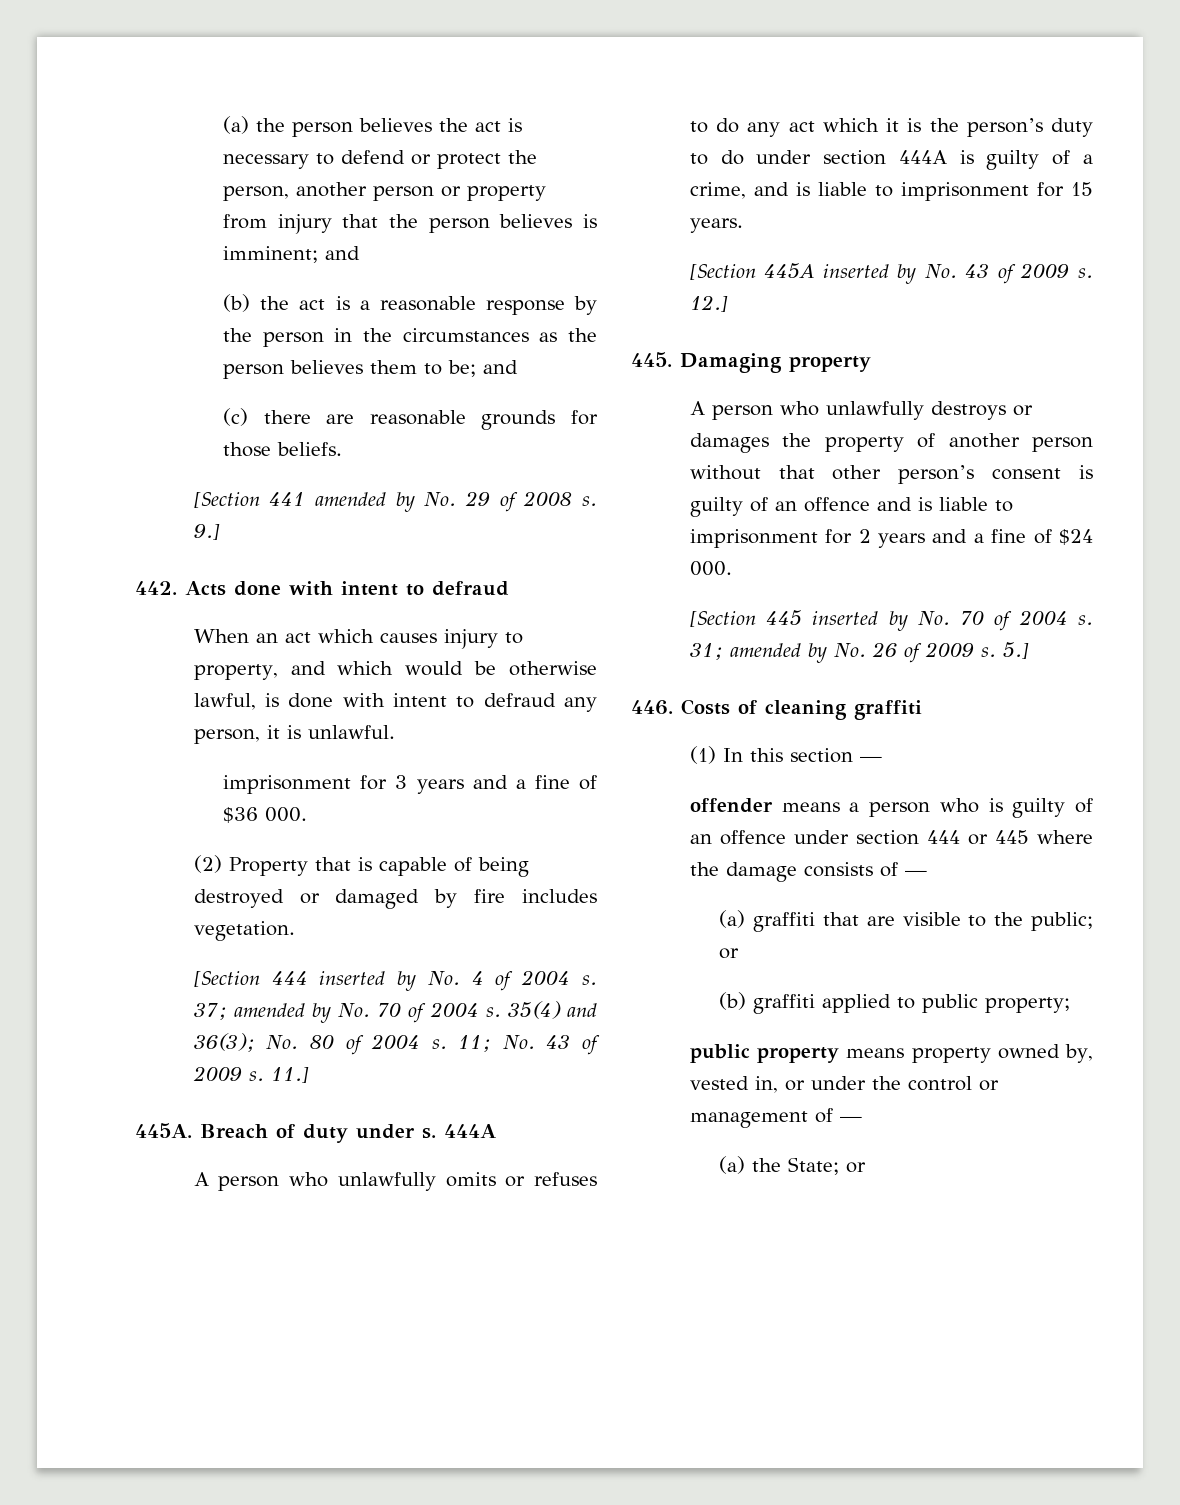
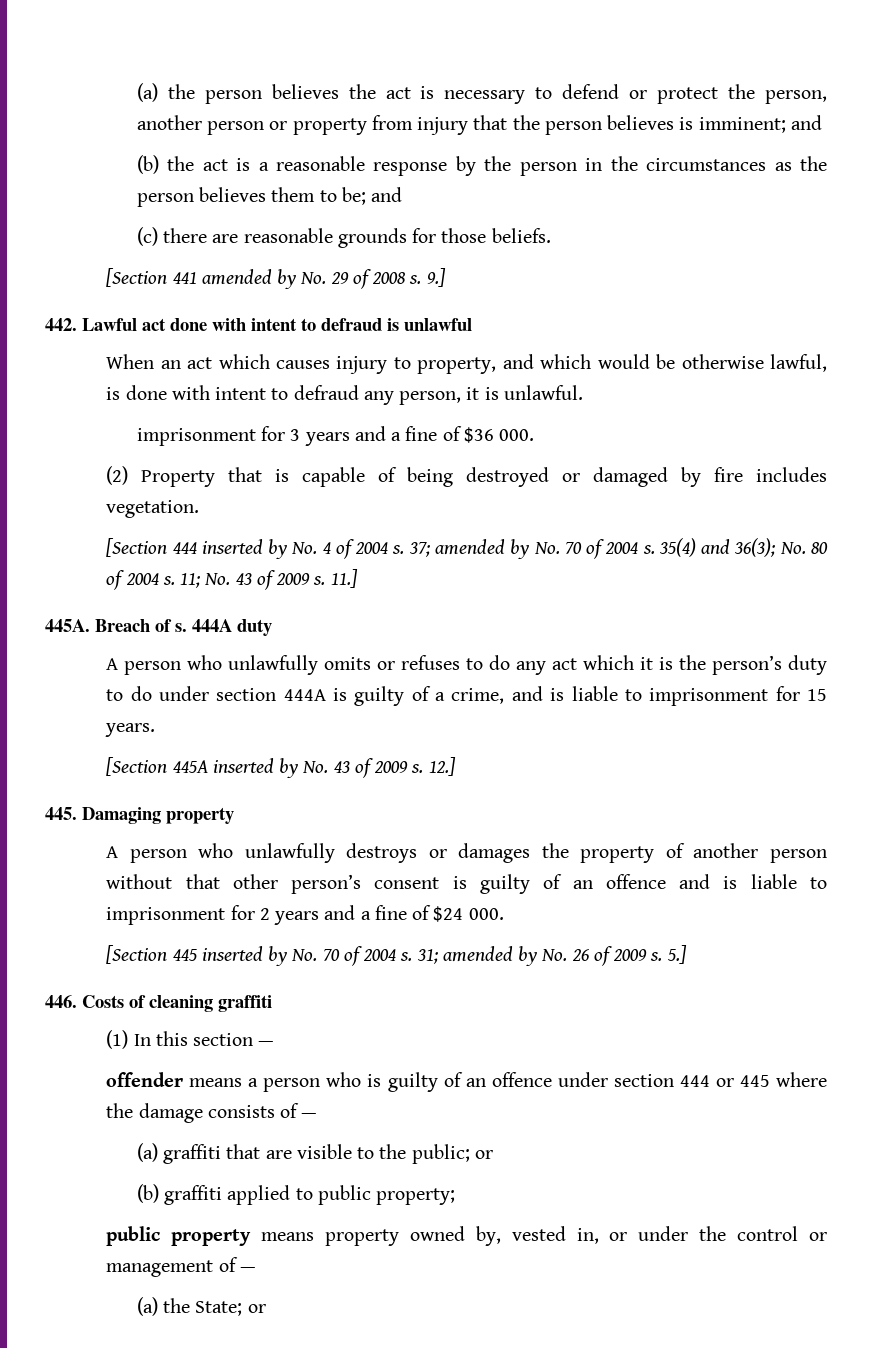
[185,581,509,596] Acts done with intent to defraud -> [82,318,472,331] Lawful act done with intent to defraud is unlawful
[303,1124,415,1143] duty under -> (172, 625) none
(496, 1131) none -> [237,619,272,636] duty

